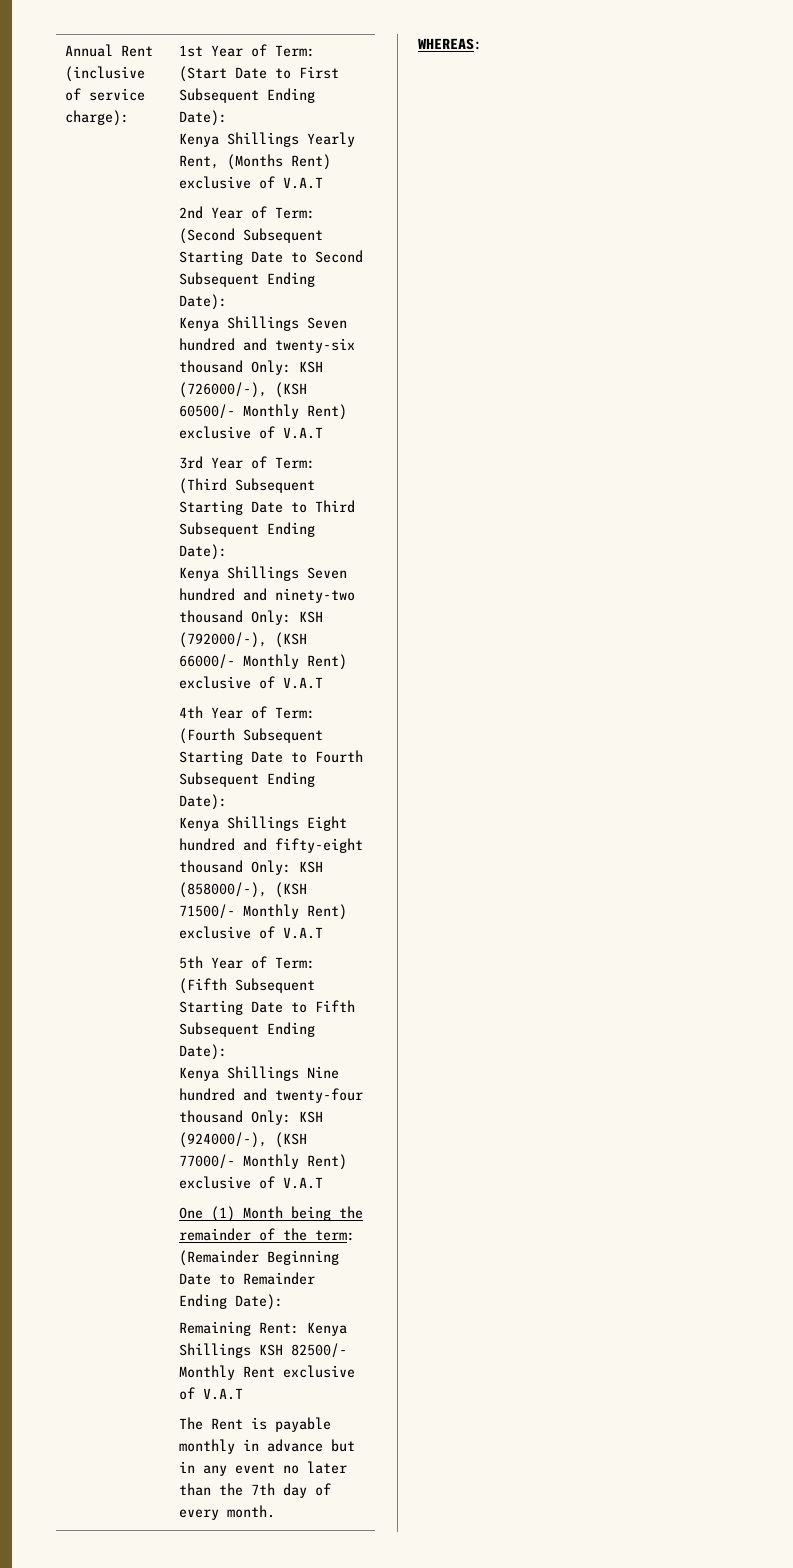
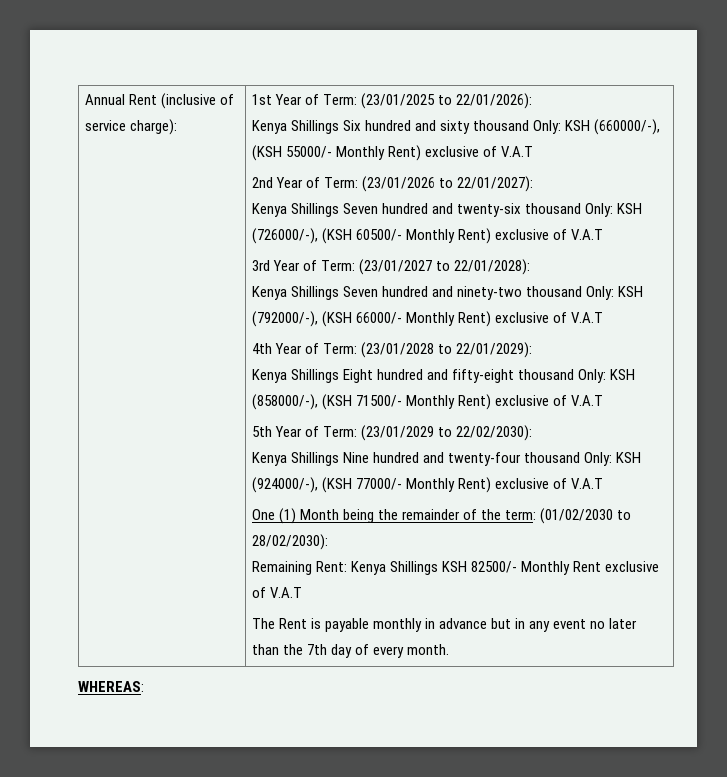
[178,66,339,82] [178,88,315,103] [178,110,227,126] [178,132,355,147] [178,154,283,170] (Start Date to First Subsequent Ending Date): // Kenya Shillings Yearly Rent, (Months -> [360,93,533,109] [251,119,661,135] [251,145,385,161] (23/01/2025 to 22/01/2026): // Kenya Shillings Six hundred and sixty thousand Only: KSH (660000/-), (KSH 55000/- Monthly
[178,228,323,244] [178,250,363,265] [178,272,315,287] [178,294,227,310] (Second Subsequent Starting Date to Second Subsequent Ending Date): -> [361,176,534,192] (23/01/2026 to 22/01/2027):
[178,478,315,494] [178,500,355,515] [178,522,315,537] [178,544,227,560] (Third Subsequent Starting Date to Third Subsequent Ending Date): -> [358,259,531,275] (23/01/2027 to 22/01/2028):
[178,728,323,744] [178,750,363,765] [178,772,315,787] [178,794,227,810] (Fourth Subsequent Starting Date to Fourth Subsequent Ending Date): -> [360,342,533,358] (23/01/2028 to 22/01/2029):
[178,978,315,994] [178,1000,355,1015] [178,1022,315,1037] [178,1044,227,1060] (Fifth Subsequent Starting Date to Fifth Subsequent Ending Date): -> [360,425,533,441] (23/01/2029 to 22/02/2030):
[178,1250,339,1266] [178,1272,315,1285] [178,1294,283,1310] (Remainder Beginning Date to Remainder Ending Date): -> [540,508,632,524] [251,534,328,550] (01/02/2030 to 28/02/2030):

